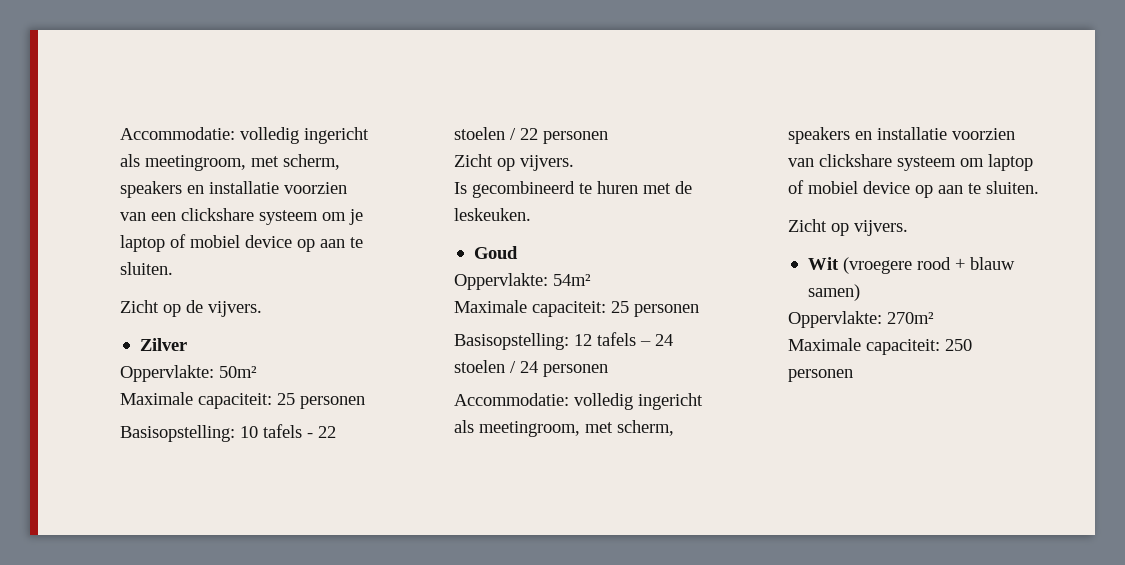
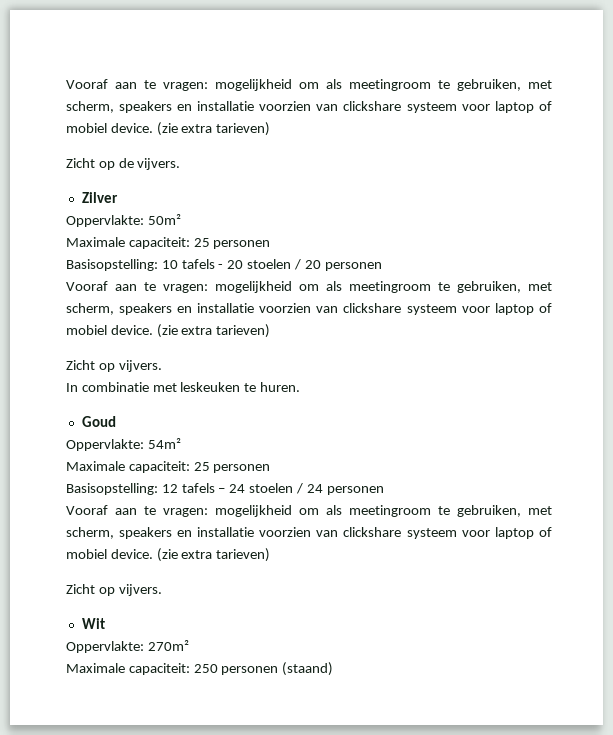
[119,127,369,144] [119,154,340,171] [119,181,347,198] [119,208,363,225] [119,234,363,252] [119,262,173,275] Accommodatie: volledig ingericht als meetingroom, met scherm, speakers en installatie voorzien van een clickshare systeem om je laptop of mobiel device op aan te sluiten. -> [65,79,552,91] [65,101,552,113] [65,122,271,136] Vooraf aan te vragen: mogelijkheid om als meetingroom te gebruiken, met scherm, speakers en installatie voorzien van clickshare systeem voor laptop of mobiel device. (zie extra tarieven)
[317,426,336,438] [453,127,608,144] [453,154,574,171] [453,181,692,198] [453,208,531,221] 22 stoelen / 22 personen // Zicht op vijvers. // Is gecombineerd te huren met de leskeuken. -> [227,259,382,271] [65,281,552,293] [65,303,552,315] [65,324,271,338] [65,360,162,372] [65,382,301,392] 20 stoelen / 20 personen // Vooraf aan te vragen: mogelijkheid om als meetingroom te gebruiken, met scherm, speakers en installatie voorzien van clickshare systeem voor laptop of mobiel device. (zie extra tarieven) // Zicht op vijvers. // In combinatie met leskeuken te huren.
[453,393,703,410] [453,420,674,437] [787,127,1015,144] [787,154,1033,171] [787,180,1039,198] Accommodatie: volledig ingericht als meetingroom, met scherm, speakers en installatie voorzien van clickshare systeem om laptop of mobiel device op aan te sluiten. -> [65,505,552,517] [65,527,552,539] [65,548,271,562] Vooraf aan te vragen: mogelijkheid om als meetingroom te gebruiken, met scherm, speakers en installatie voorzien van clickshare systeem voor laptop of mobiel device. (zie extra tarieven)
[843,257,1016,274] [808,284,861,301] (vroegere rood + blauw samen) -> (105, 623) none
(853, 375) none -> [282,662,334,676] (staand)

